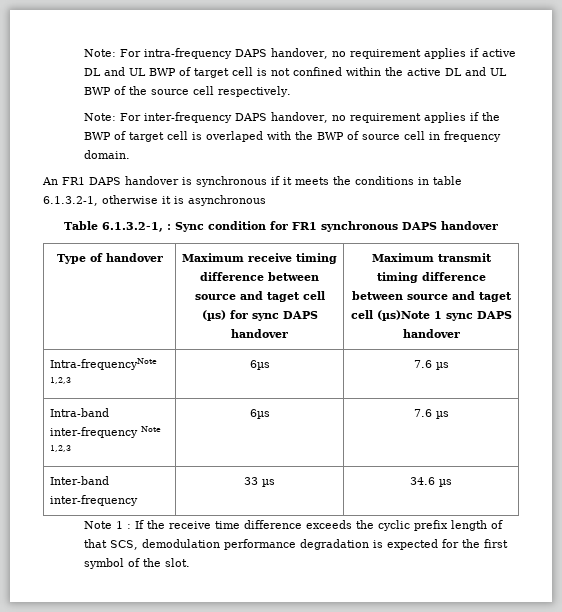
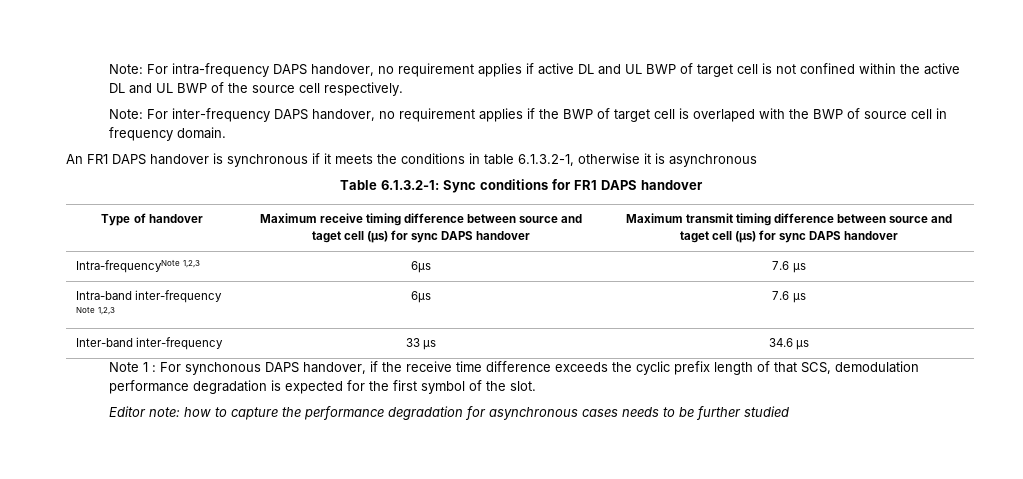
[102,221,266,232] 6.1.3.2-1, : Sync condition -> [380,179,548,193] 6.1.3.2-1: Sync conditions
[321,221,398,232] synchronous -> (597, 185) none
[376,310,442,321] (µs)Note 1 -> [734,230,776,243] (µs) for
[134,520,144,529] If -> [159,361,378,375] For synchonous DAPS handover, if
(190, 562) none -> [108,406,789,420] // Editor note: how to capture the performance degradation for asynchronous cases needs to be further studied

